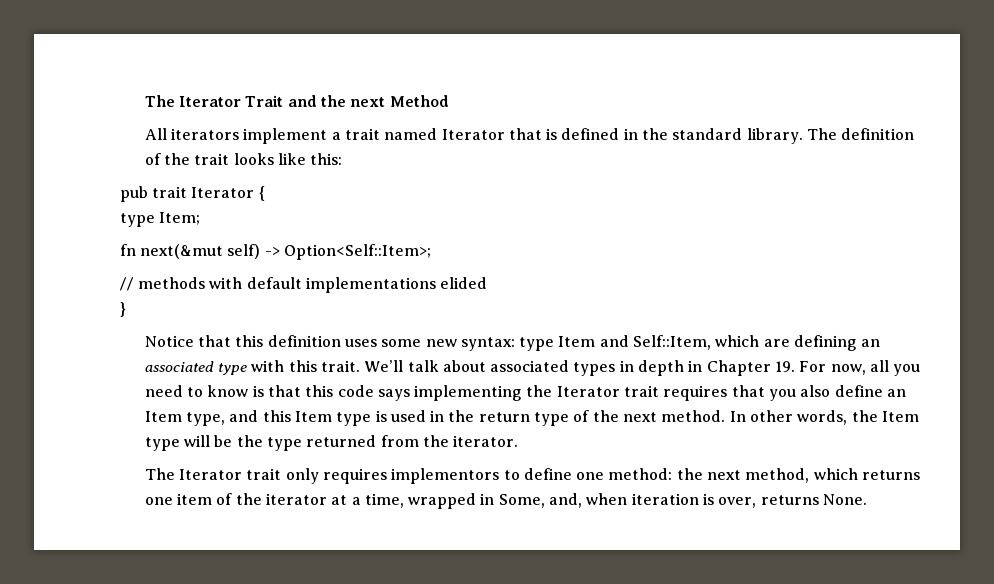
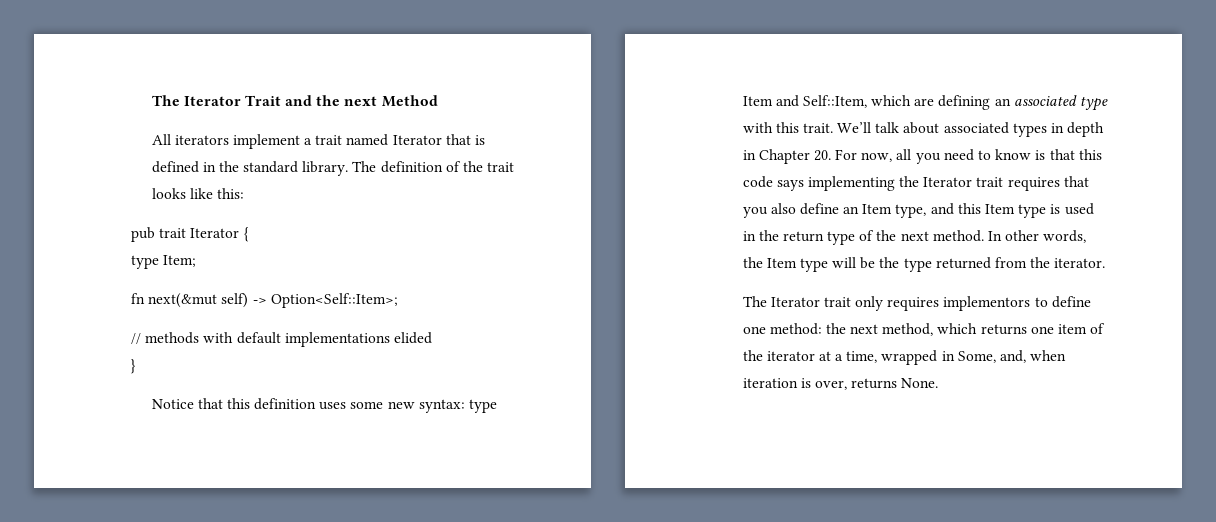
[775,361,796,372] 19. -> [813,150,831,161] 20.

